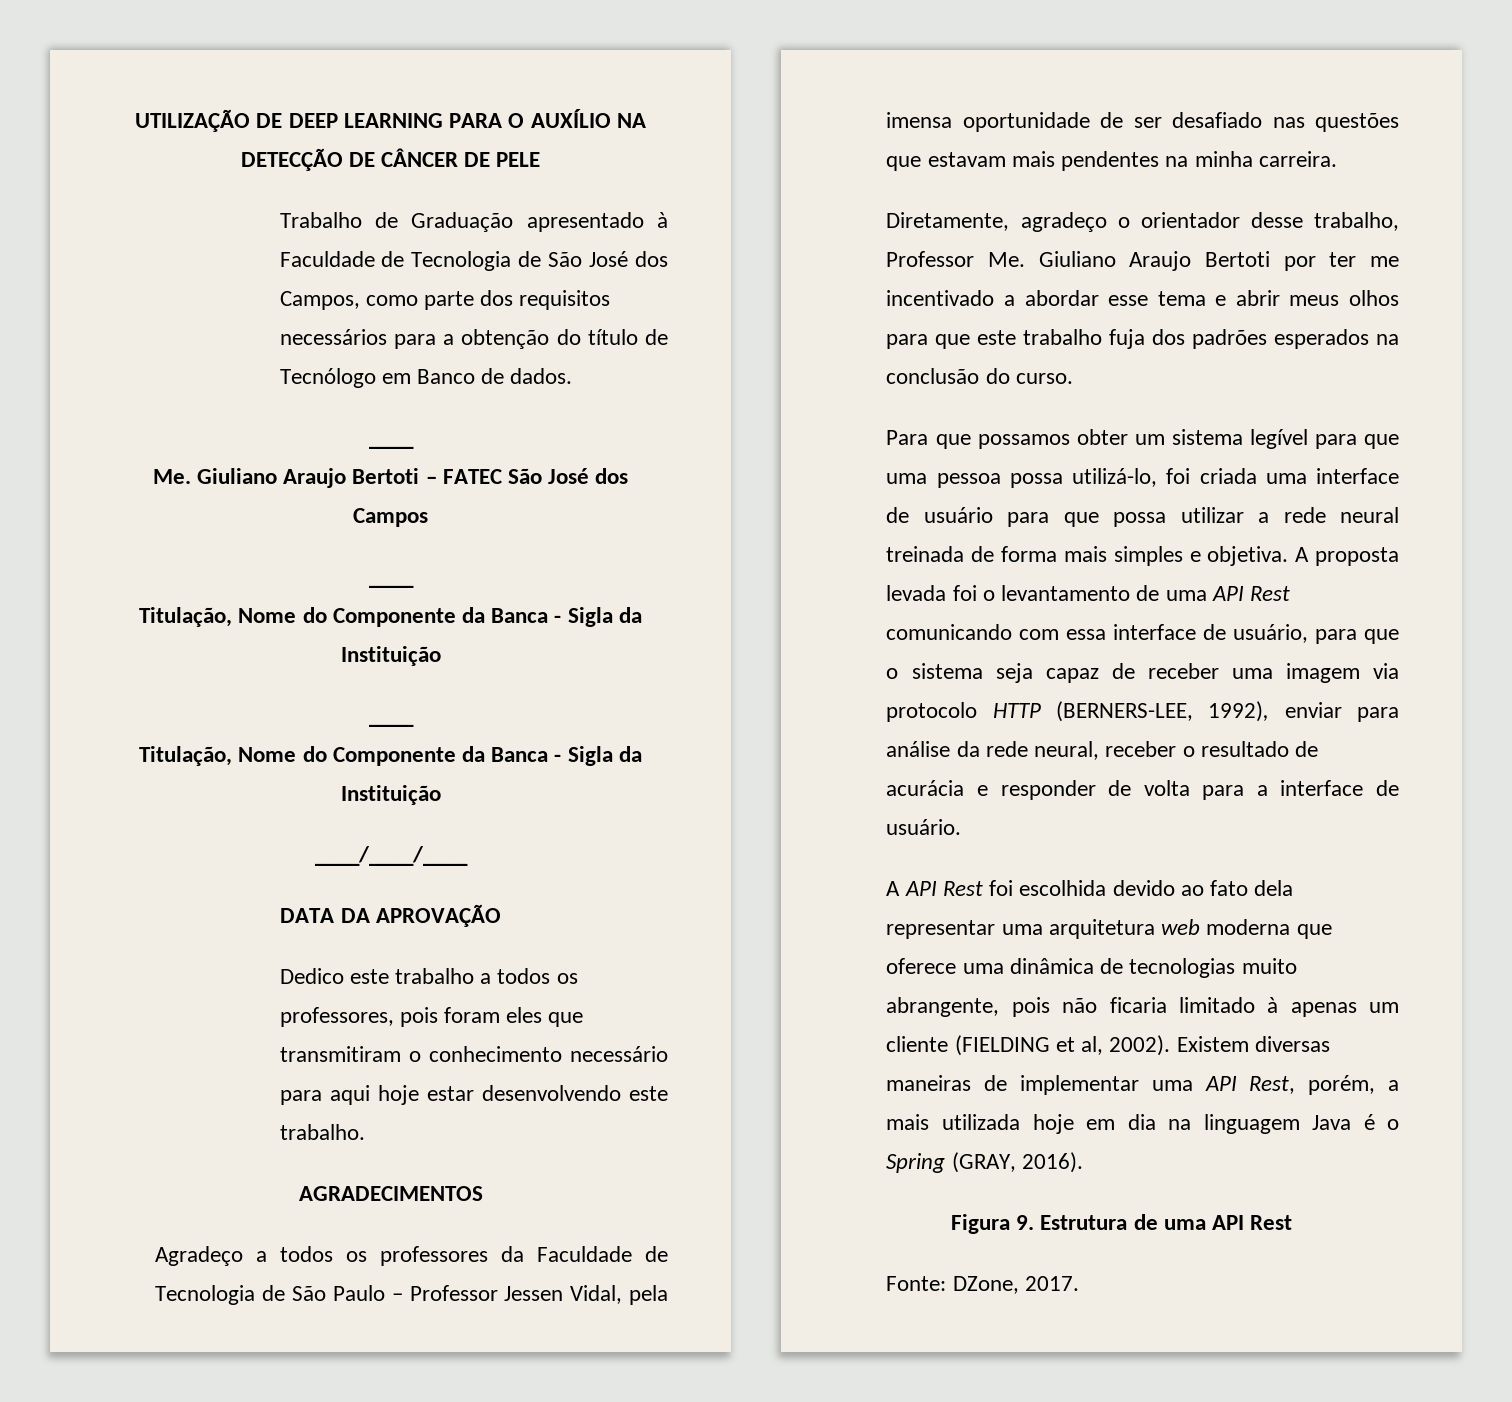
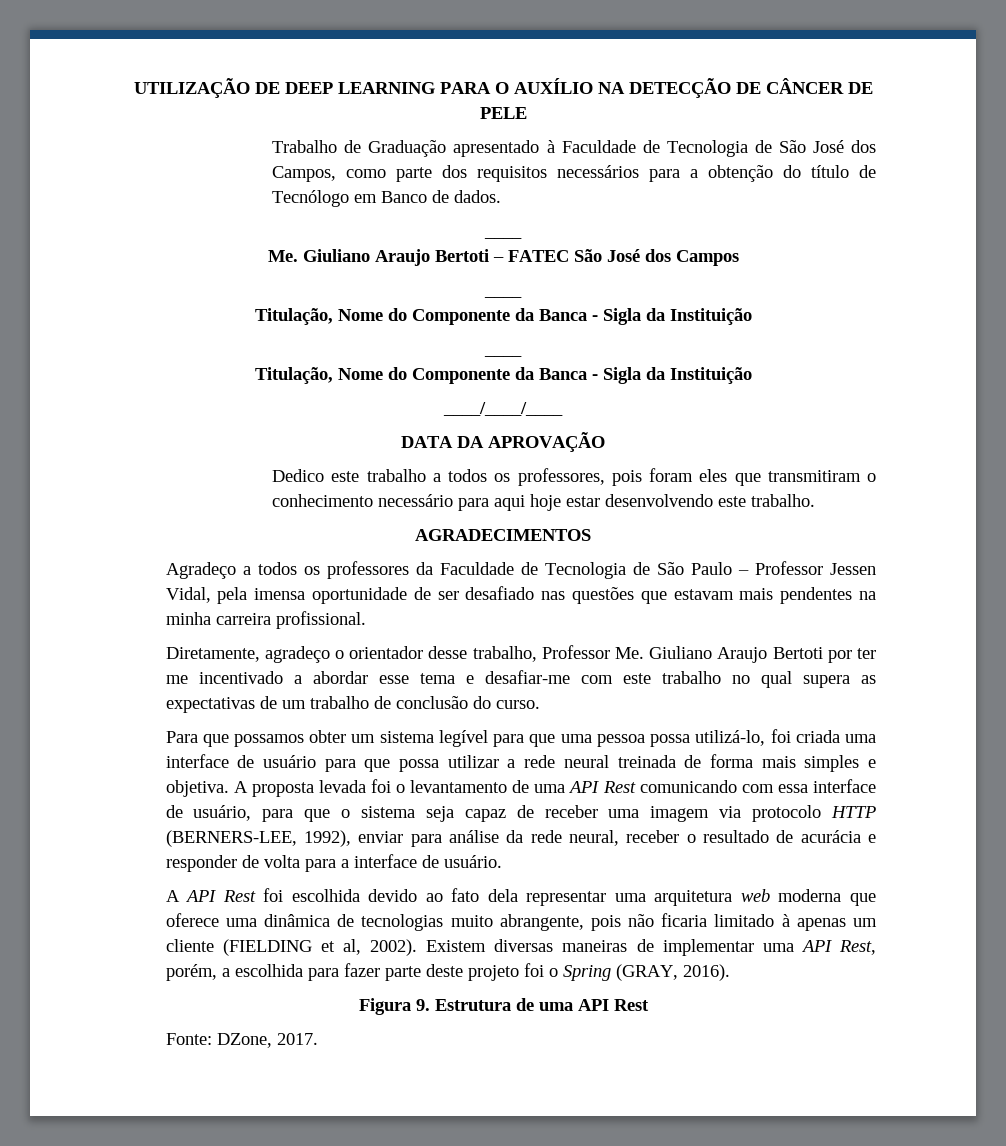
[1258,151,1337,167] carreira. -> [215,611,366,629] carreira profissional.
[1235,290,1399,306] [886,329,1399,349] abrir meus olhos para que este trabalho fuja dos padrões esperados na -> [484,670,877,688] [165,696,391,713] desafiar-me com este trabalho no qual supera as expectativas de um trabalho de
[886,1114,1375,1134] mais utilizada hoje em dia na linguagem Java é -> [234,963,544,981] escolhida para fazer parte deste projeto foi

